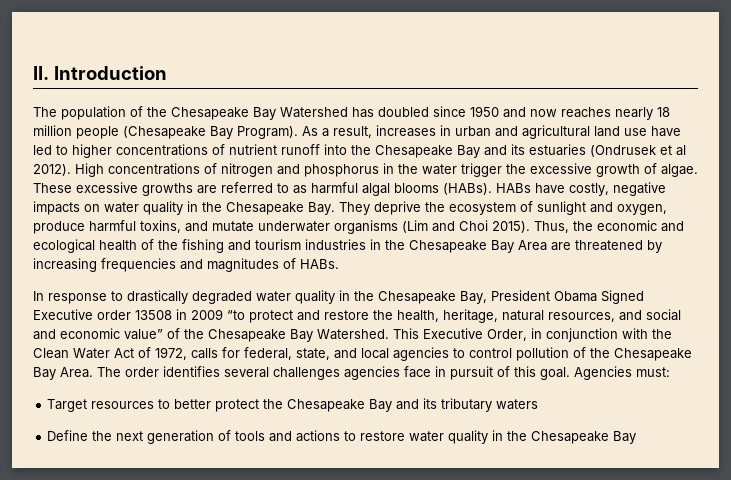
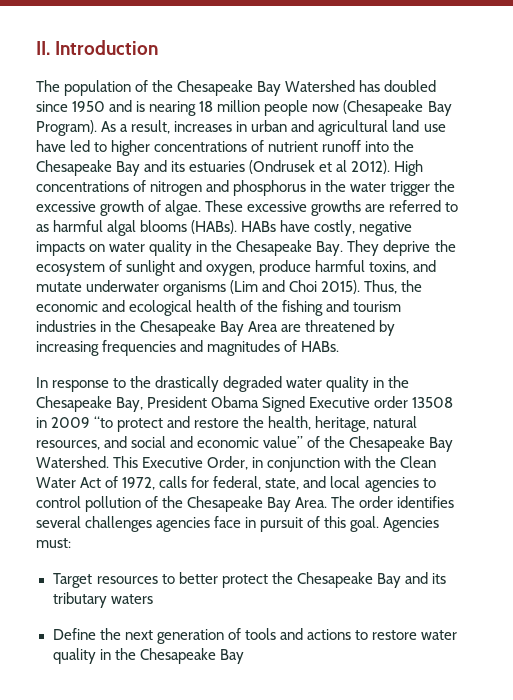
[530,107,653,120] now reaches nearly -> [136,101,197,116] is nearing
(119, 132) none -> [312,104,340,112] now
(123, 296) none -> [130,376,152,388] the

